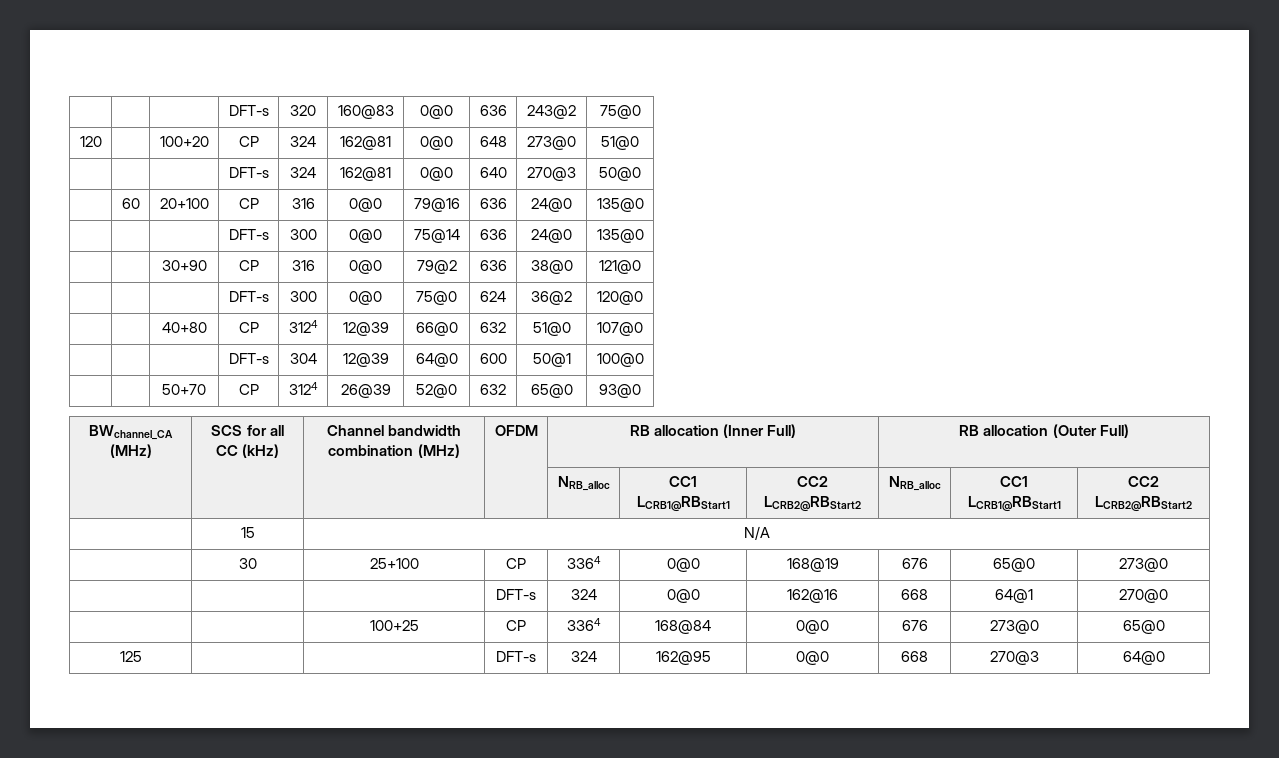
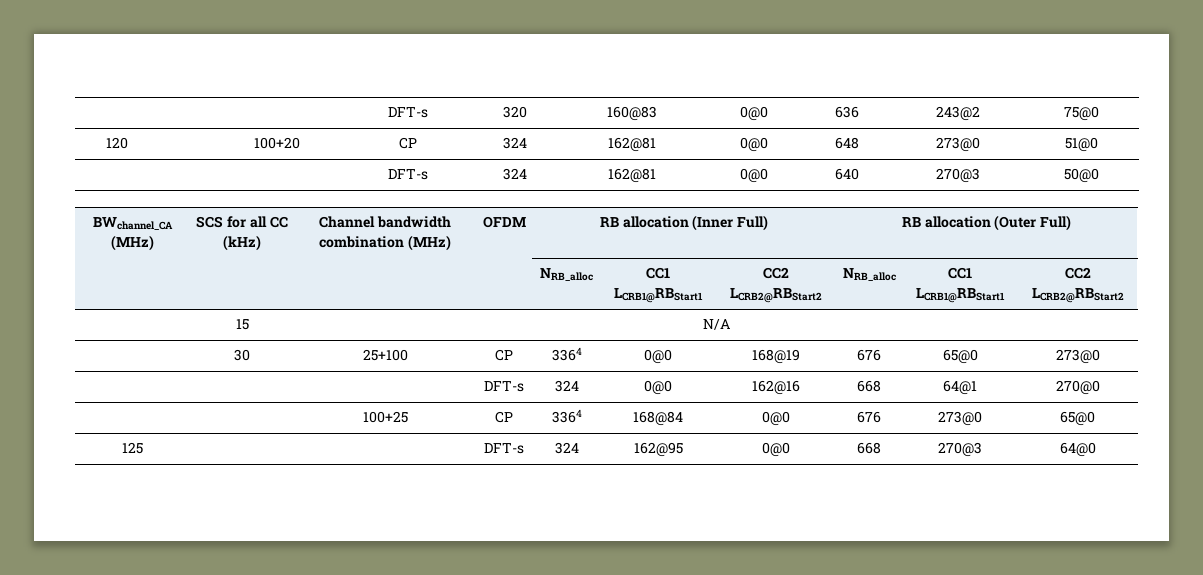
[121,198,140,209] [159,198,209,209] [238,198,259,209] [291,198,315,209] [349,198,382,212] [413,198,460,212] [479,198,507,209] [531,198,572,212] [596,198,644,212] [228,229,269,240] [289,229,317,240] [349,229,382,243] [413,229,460,243] [479,229,507,240] [531,229,572,243] [596,229,644,243] [161,260,207,271] [238,260,259,271] [291,260,315,271] [349,260,382,274] [416,260,457,274] [479,260,507,271] [530,260,573,274] [599,260,641,274] [228,291,269,302] [289,291,317,302] [349,291,382,305] [416,291,457,305] [480,291,506,302] [531,291,572,305] [597,291,643,305] [161,322,207,333] [238,322,259,333] [289,320,318,333] [342,322,389,336] [415,322,458,336] [480,322,506,333] [532,322,571,336] [597,322,643,336] [228,353,269,364] [289,353,317,364] [342,353,389,367] [415,353,458,367] [479,353,507,364] [532,353,571,367] [596,353,644,367] [162,384,206,395] [238,384,259,395] [289,382,318,395] [340,384,391,398] [416,384,457,398] [480,384,506,395] [530,384,573,398] [599,384,641,398] // | 60 | 20+100 | CP | 316 | 0@0 | 79@16 | 636 | 24@0 | 135@0 // | | | DFT-s | 300 | 0@0 | 75@14 | 636 | 24@0 | 135@0 // | | 30+90 | CP | 316 | 0@0 | 79@2 | 636 | 38@0 | 121@0 // | | | DFT-s | 300 | 0@0 | 75@0 | 624 | 36@2 | 120@0 // | | 40+80 | CP | 3124 | 12@39 | 66@0 | 632 | 51@0 | 107@0 // | | | DFT-s | 304 | 12@39 | 64@0 | 600 | 50@1 | 100@0 // | | 50+70 | CP | 3124 | 26@39 | 52@0 | 632 | 65@0 | 93@0 -> (1099, 175) none

